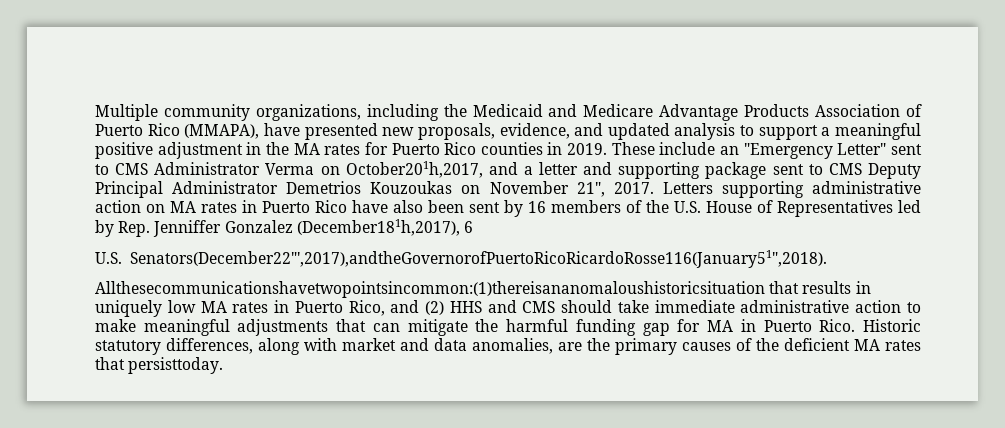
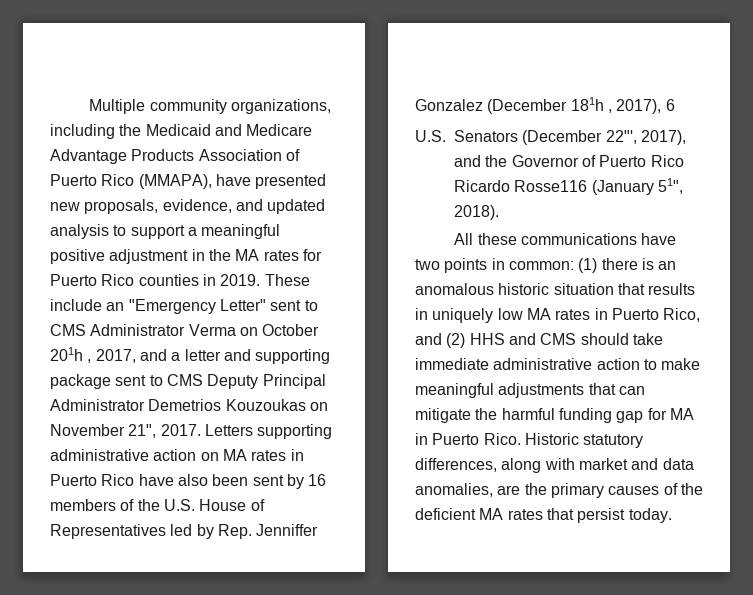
[345,161,483,178] October201h,2017, -> [262,324,320,336] [50,347,136,363] October 201h , 2017,
[296,219,473,236] [95,250,827,268] [95,281,765,298] (December181h,2017), 6 // U.S. Senators(December22"',2017),andtheGovernorofPuertoRicoRicardoRosse116(January51",2018). // Allthesecommunicationshavetwopointsincommon:(1)thereisananomaloushistoricsituation -> [487,97,675,114] [415,130,686,145] [454,155,684,167] [454,178,683,195] [454,205,499,220] [454,233,677,245] [415,258,677,273] [415,283,614,295] (December 181h , 2017), 6 // U.S. Senators (December 22"', 2017), and the Governor of Puerto Rico Ricardo Rosse116 (January 51", 2018). // All these communications have two points in common: (1) there is an anomalous historic situation
[128,357,224,374] persisttoday. -> [577,508,672,523] persist today.

